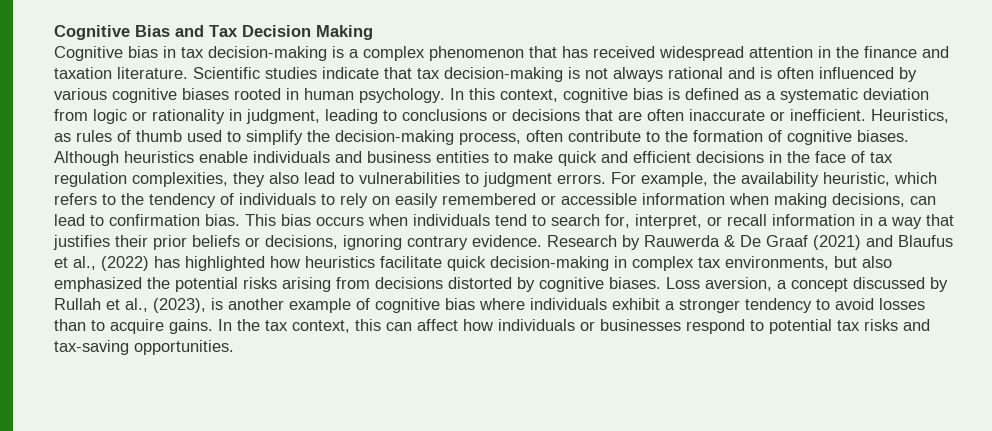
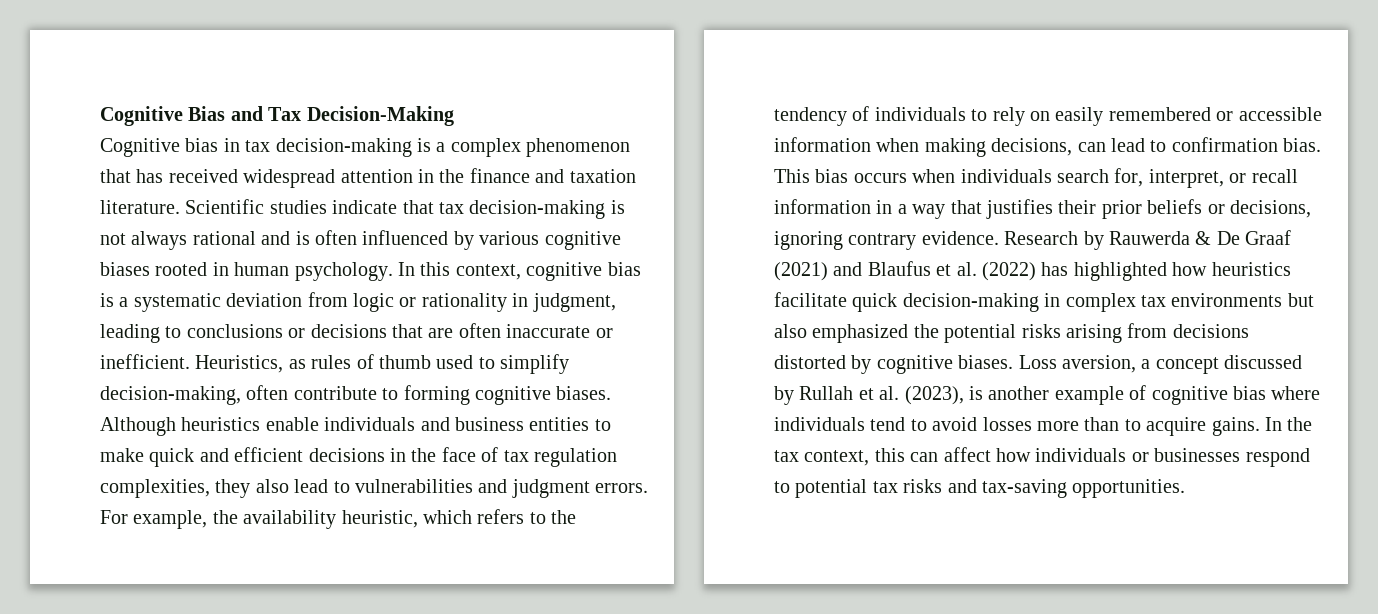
[242,25,373,40] Decision Making -> [306,106,454,126] Decision-Making
[685,88,761,100] defined as -> (114, 300) none
[307,130,782,145] the decision-making process, often contribute to the formation of -> [100,385,470,405] decision-making, often contribute to forming
[465,173,479,184] to -> [478,479,508,493] and
[495,214,546,226] tend to -> (1052, 176) none
[73,256,96,270] al., -> [956,262,977,276] al.
[725,256,829,270] environments, -> [1171,293,1283,307] environments
[125,298,148,312] al., -> [879,386,900,400] al.
[612,298,812,313] exhibit a stronger tendency -> [870,417,906,431] tend
(925, 304) none -> [1037,421,1079,431] more

